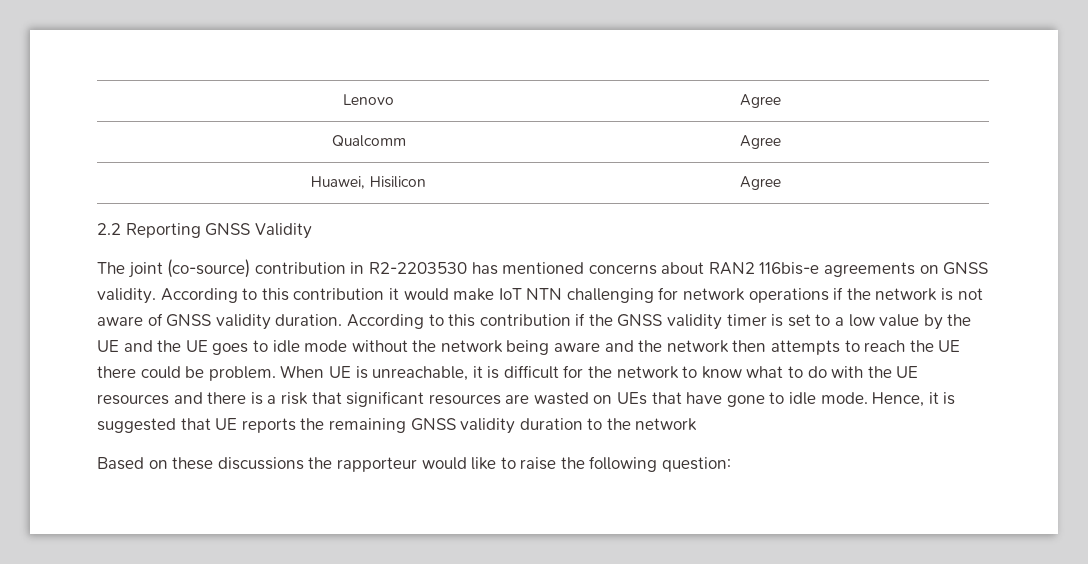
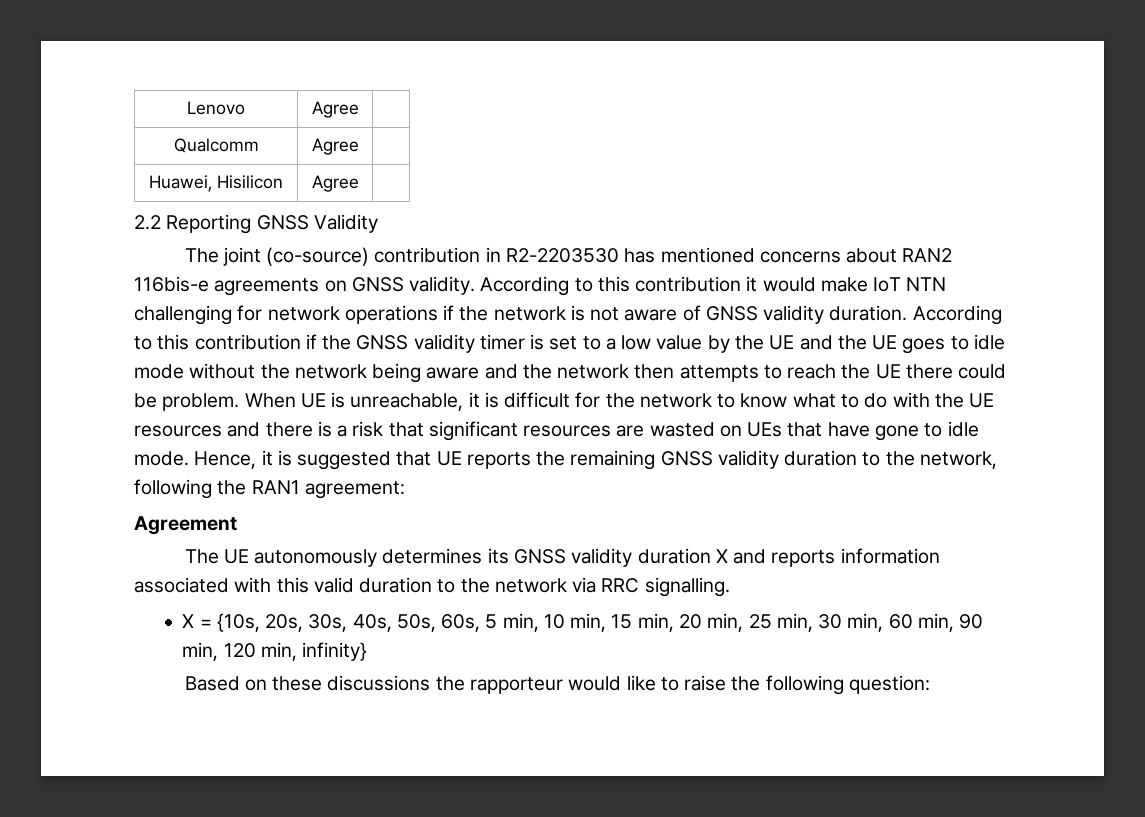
[635,418,698,431] network -> [919,451,997,469] [134,479,405,499] [134,516,237,535] [184,548,940,567] [134,577,730,597] [182,613,984,632] [182,642,368,661] network, following the RAN1 agreement: // Agreement // The UE autonomously determines its GNSS validity duration X and reports information associated with this valid duration to the network via RRC signalling. // X = {10s, 20s, 30s, 40s, 50s, 60s, 5 min, 10 min, 15 min, 20 min, 25 min, 30 min, 60 min, 90 min, 120 min, infinity}

